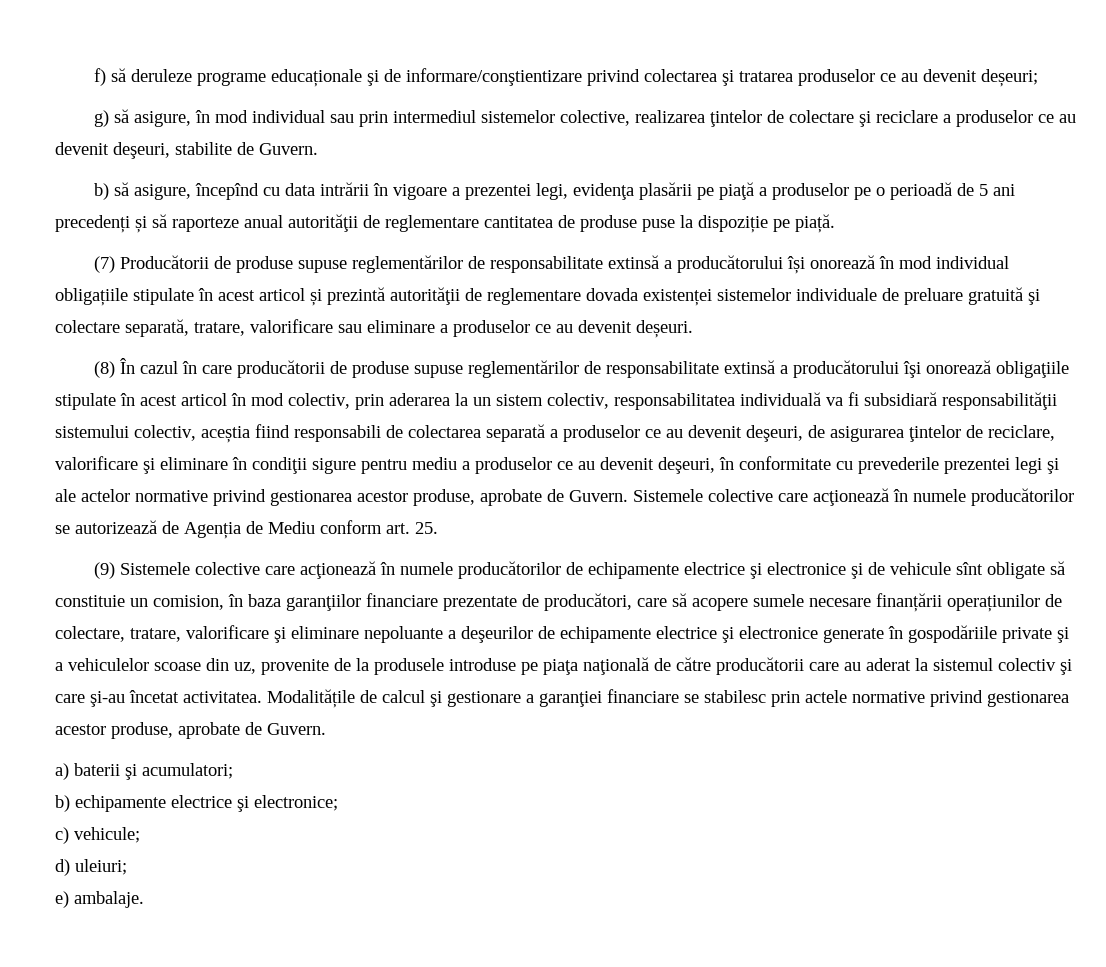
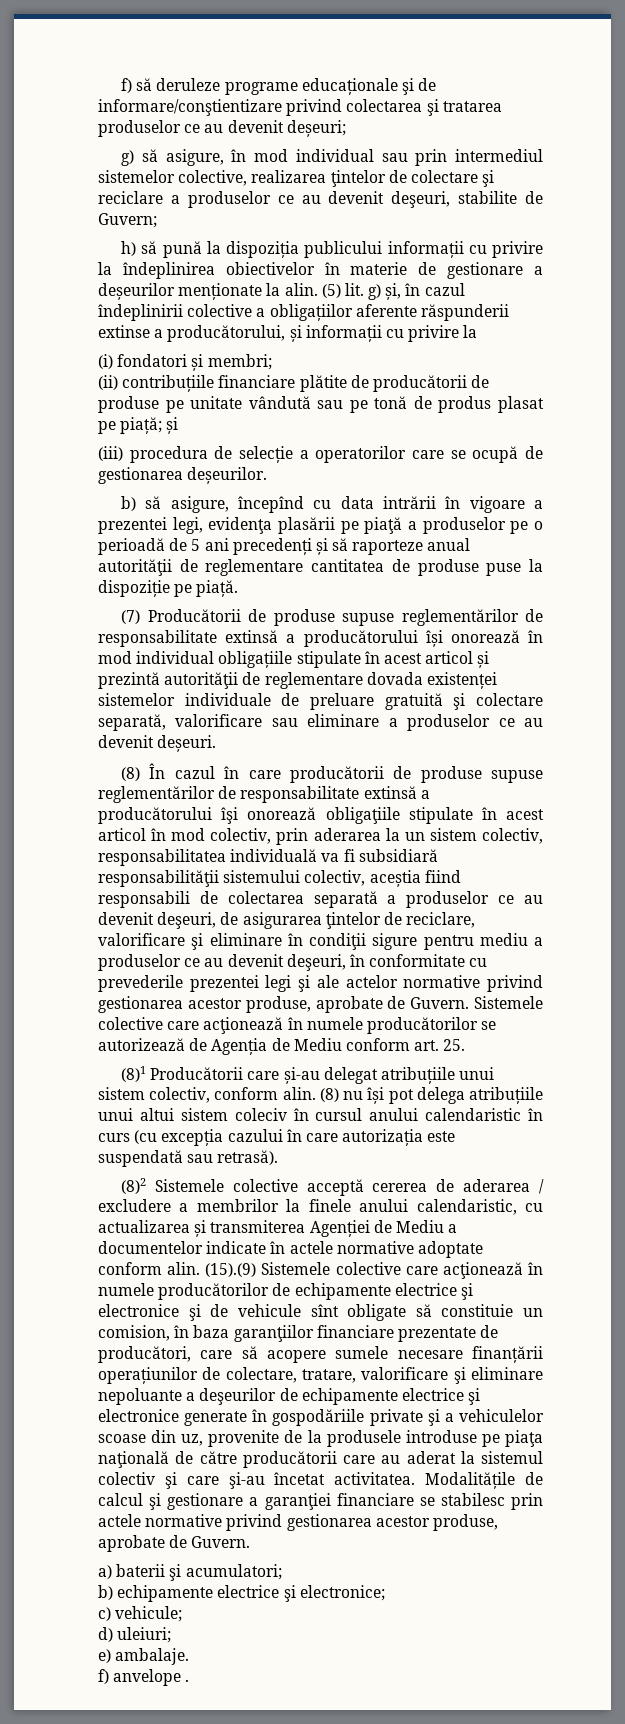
[259,143,318,155] Guvern. -> [98,213,157,228] [121,241,543,258] [98,262,543,279] [98,283,465,300] [98,304,509,321] [98,325,478,342] [98,354,272,371] [98,375,490,392] [98,396,544,413] [98,417,179,434] [98,446,543,463] [98,467,268,484] Guvern; // h) să pună la dispoziția publicului informații cu privire la îndeplinirea obiectivelor în materie de gestionare a deșeurilor menționate la alin. (5) lit. g) și, în cazul îndeplinirii colective a obligațiilor aferente răspunderii extinse a producătorului, și informații cu privire la // (i) fondatori și membri; // (ii) contribuțiile financiare plătite de producătorii de produse pe unitate vândută sau pe tonă de produs plasat pe piață; și // (iii) procedura de selecție a operatorilor care se ocupă de gestionarea deșeurilor.
[194,322,245,336] tratare, -> (166, 722) none
[93,562,115,579] (9) -> [121,1066,495,1084] [98,1087,543,1104] [98,1108,543,1121] [98,1129,456,1146] [98,1150,279,1167] [121,1178,544,1196] [98,1199,543,1215] [98,1220,458,1237] [98,1241,483,1258] [98,1262,257,1277] (8)1 Producătorii care și-au delegat atribuțiile unui sistem colectiv, conform alin. (8) nu își pot delega atribuțiile unui altui sistem coleciv în cursul anului calendaristic în curs (cu excepția cazului în care autorizația este suspendată sau retrasă). // (8)2 Sistemele colective acceptă cererea de aderarea / excludere a membrilor la finele anului calendaristic, cu actualizarea și transmiterea Agenției de Mediu a documentelor indicate în actele normative adoptate conform alin. (15).(9)
(144, 899) none -> [98,1669,190,1686] // f) anvelope .

